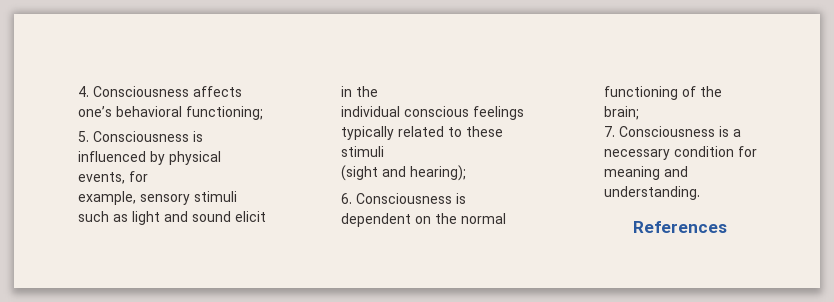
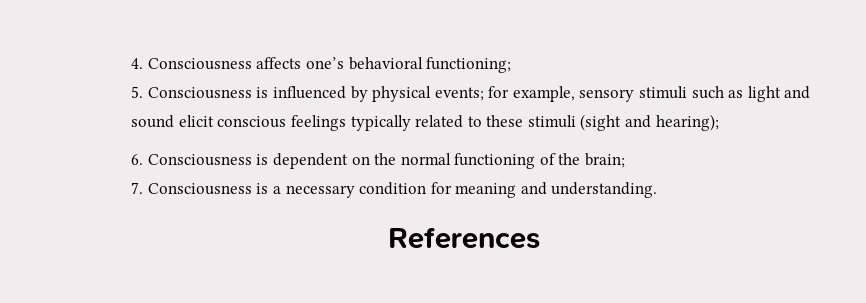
[77,171,148,184] events, for // -> [434,86,510,101] events; for
[340,86,378,97] [340,106,400,117] in the // individual -> (214, 121) none
(384, 151) // -> (576, 121) none
(722, 91) // -> (581, 159) none
(688, 171) // -> (547, 188) none

